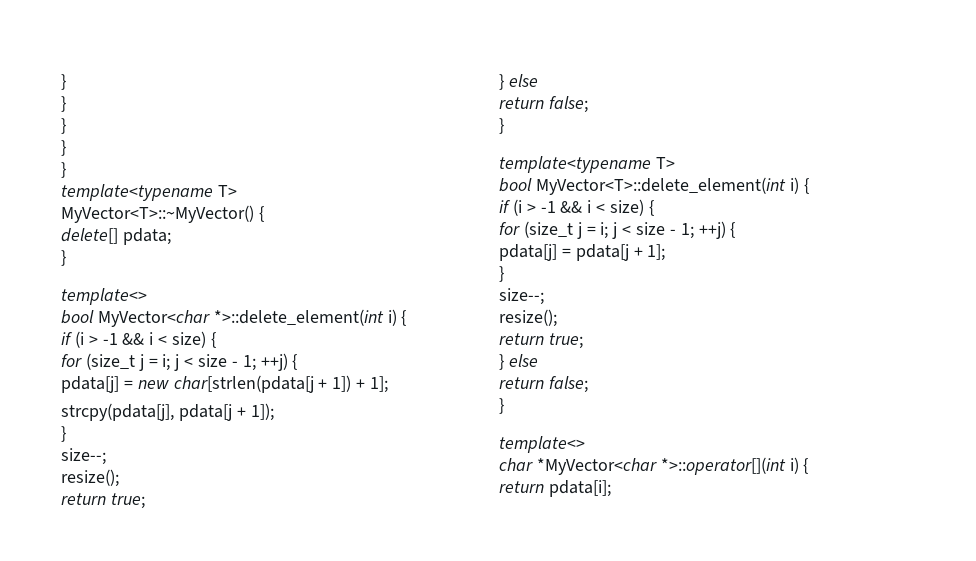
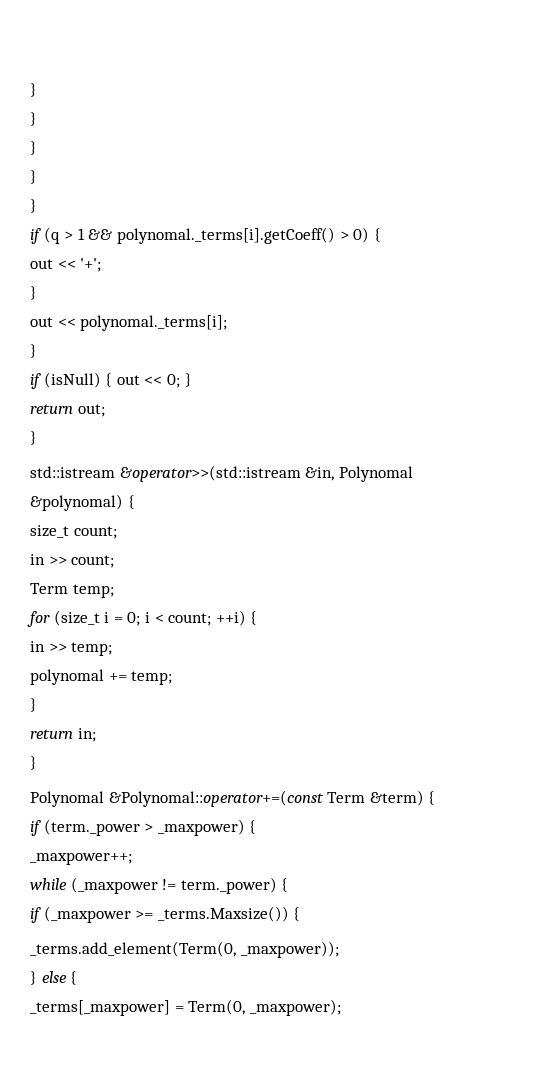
[61,184,237,201] [61,205,264,223] [61,228,171,245] [61,250,66,266] [61,288,147,305] [61,309,407,327] [61,331,216,348] [61,353,298,371] [61,375,389,393] [61,403,274,421] [61,426,66,442] [61,448,106,465] [61,469,119,487] [61,493,145,509] [499,74,538,90] [499,96,588,113] [499,118,504,134] [499,156,675,173] [499,177,809,195] [499,199,654,216] [499,221,736,239] [499,244,666,261] [499,266,504,282] [499,288,544,305] [499,309,557,327] [499,333,583,349] [499,354,538,370] [499,376,588,393] [499,398,504,414] [499,436,585,453] [499,457,809,475] [499,480,611,497] template<typename T> // MyVector<T>::~MyVector() { // delete[] pdata; // } // template<> // bool MyVector<char *>::delete_element(int i) { // if (i > -1 && i < size) { // for (size_t j = i; j < size - 1; ++j) { // pdata[j] = new char[strlen(pdata[j + 1]) + 1]; // strcpy(pdata[j], pdata[j + 1]); // } // size--; // resize(); // return true; // } else // return false; // } // template<typename T> // bool MyVector<T>::delete_element(int i) { // if (i > -1 && i < size) { // for (size_t j = i; j < size - 1; ++j) { // pdata[j] = pdata[j + 1]; // } // size--; // resize(); // return true; // } else // return false; // } // template<> // char *MyVector<char *>::operator[](int i) { // return pdata[i]; -> [30,227,381,244] [30,258,102,272] [30,286,37,300] [30,315,228,331] [30,344,37,358] [30,372,192,389] [30,404,105,417] [30,431,37,445] [30,465,413,482] [30,494,135,511] [30,525,117,539] [30,554,115,568] [30,583,114,598] [27,610,258,627] [30,641,113,656] [30,669,173,685] [30,698,37,712] [30,728,96,742] [30,756,37,770] [30,790,436,807] [30,819,257,836] [30,852,132,865] [30,877,289,894] [30,906,301,923] [30,941,339,958] [30,971,78,985] [30,999,341,1016] if (q > 1 && polynomal._terms[i].getCoeff() > 0) { // out << '+'; // } // out << polynomal._terms[i]; // } // if (isNull) { out << 0; } // return out; // } // std::istream &operator>>(std::istream &in, Polynomal &polynomal) { // size_t count; // in >> count; // Term temp; // for (size_t i = 0; i < count; ++i) { // in >> temp; // polynomal += temp; // } // return in; // } // Polynomal &Polynomal::operator+=(const Term &term) { // if (term._power > _maxpower) { // _maxpower++; // while (_maxpower != term._power) { // if (_maxpower >= _terms.Maxsize()) { // _terms.add_element(Term(0, _maxpower)); // } else { // _terms[_maxpower] = Term(0, _maxpower);

